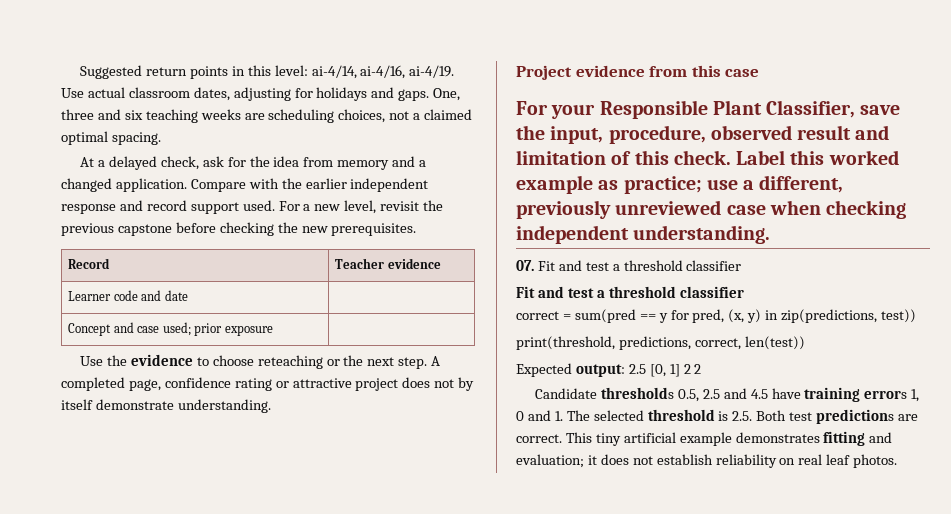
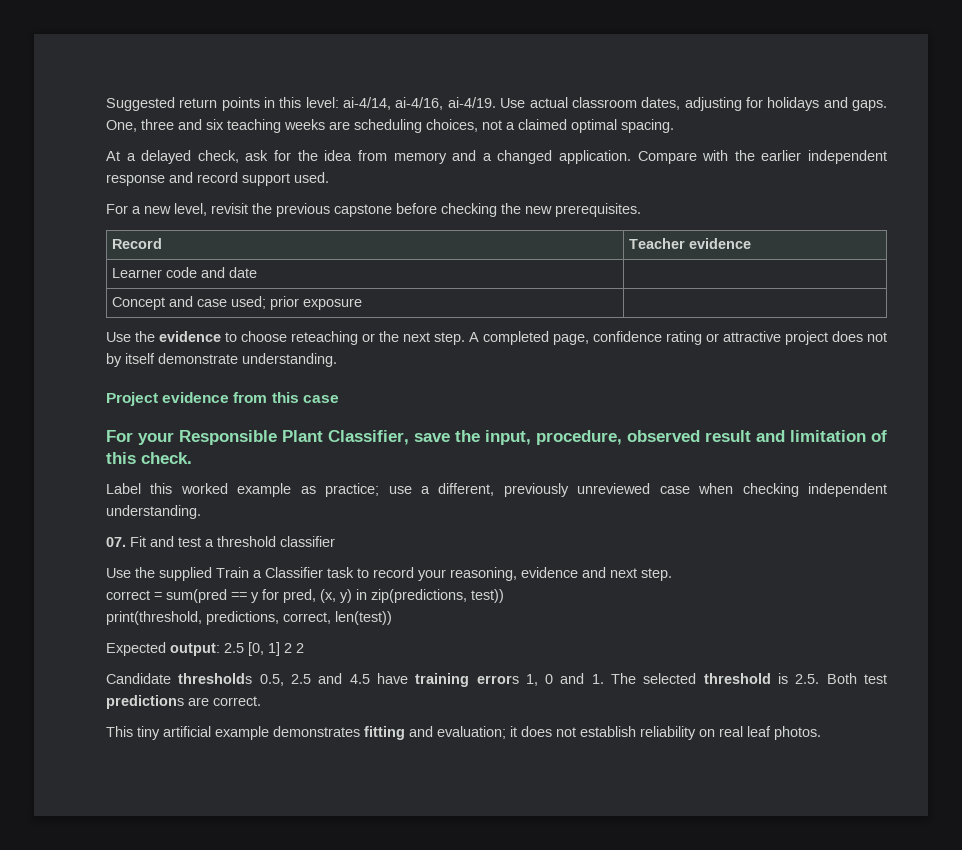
(275, 205) none -> (329, 177) //
(731, 157) none -> (192, 458) //
[516,286,744,298] Fit and test a threshold classifier -> [106,567,672,581] Use the supplied Train a Classifier task to record your reasoning, evidence and next step.
(562, 438) none -> (261, 701) //

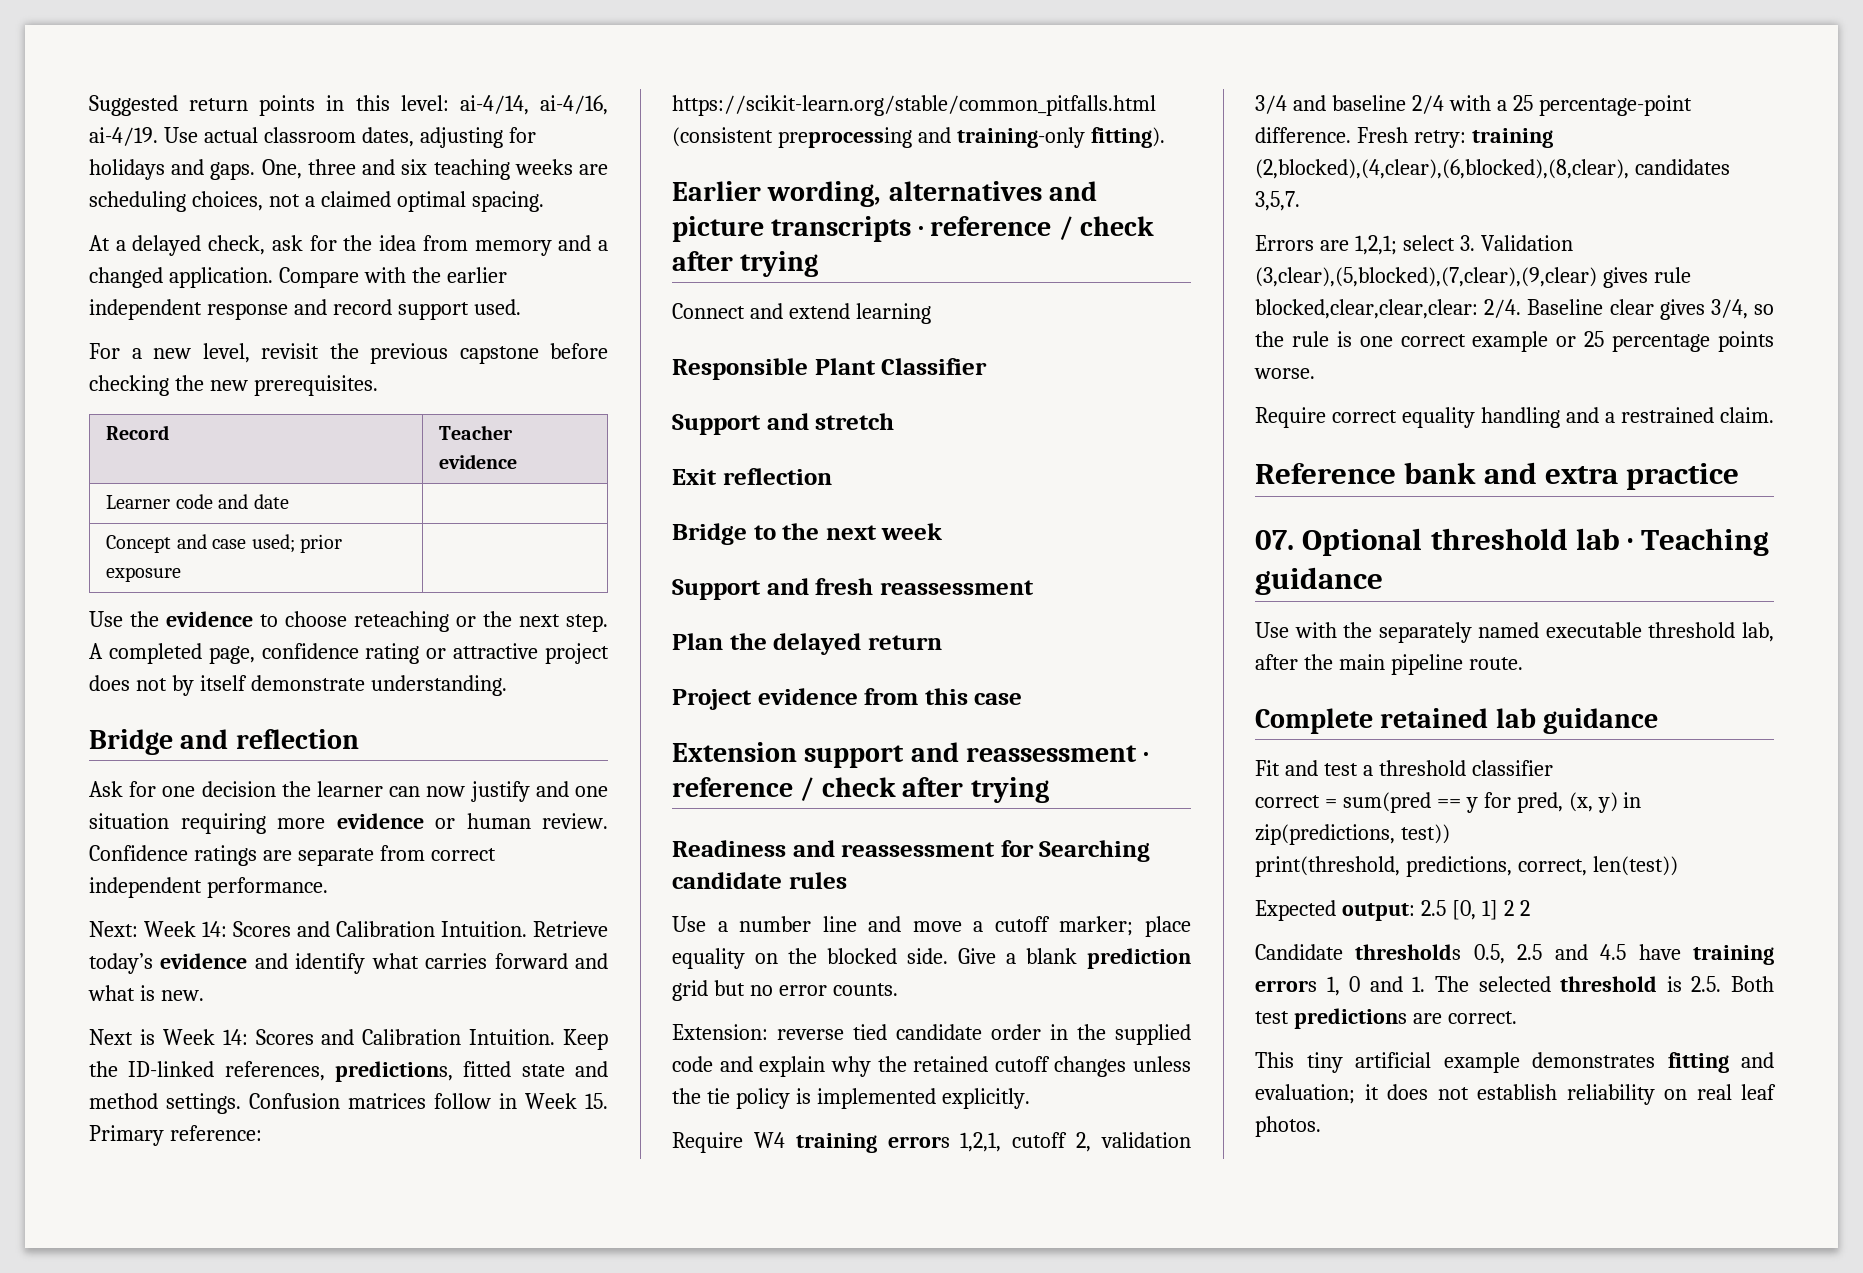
(337, 360) none -> [89,729,359,755] [89,781,608,802] [89,813,608,834] [89,845,496,866] [89,877,328,898] [89,921,608,937] [89,953,609,974] [88,985,204,1001] [89,1029,608,1050] [89,1061,608,1082] [89,1093,608,1114] [89,1125,262,1146] [672,95,1156,116] [672,127,1165,148] [672,181,1098,207] [672,216,1155,242] [672,251,819,277] [672,303,931,324] [672,358,988,380] [672,413,895,435] [672,468,832,485] [672,523,943,545] [672,578,1034,600] [672,633,942,655] // Bridge and reflection // Ask for one decision the learner can now justify and one situation requiring more evidence or human review. Confidence ratings are separate from correct independent performance. // Next: Week 14: Scores and Calibration Intuition. Retrieve today’s evidence and identify what carries forward and what is new. // Next is Week 14: Scores and Calibration Intuition. Keep the ID-linked references, predictions, fitted state and method settings. Confusion matrices follow in Week 15. Primary reference: https://scikit-learn.org/stable/common_pitfalls.html (consistent preprocessing and training-only fitting). // Earlier wording, alternatives and picture transcripts · reference / check after trying // Connect and extend learning // Responsible Plant Classifier // Support and stretch // Exit reflection // Bridge to the next week // Support and fresh reassessment // Plan the delayed return
[106,430,887,445] [106,452,192,464] [106,483,888,497] [106,505,201,519] [106,537,126,547] For your Responsible Plant Classifier, save the input, procedure, observed result and limitation of this check. // Label this worked example as practice; use a different, previously unreviewed case when checking independent understanding. // 07. -> [672,742,1148,768] [672,777,1049,803] [672,840,1151,862] [672,872,847,889] [672,916,1191,937] [672,948,1191,969] [672,980,898,1001] [672,1024,1191,1045] [672,1056,1191,1077] [672,1088,1030,1109] [672,1132,1191,1153] [1255,95,1692,116] [1255,127,1553,148] [1255,159,1730,179] [1255,191,1300,211] [1255,235,1573,255] [1255,267,1691,288] [1255,299,1774,320] [1255,331,1774,352] [1254,368,1315,379] [1255,407,1774,428] [1255,462,1740,490] [1255,528,1769,556] [1255,567,1383,595] [1255,622,1774,643] [1255,654,1523,675] [1255,708,1659,734] Extension support and reassessment · reference / check after trying // Readiness and reassessment for Searching candidate rules // Use a number line and move a cutoff marker; place equality on the blocked side. Give a blank prediction grid but no error counts. // Extension: reverse tied candidate order in the supplied code and explain why the retained cutoff changes unless the tie policy is implemented explicitly. // Require W4 training errors 1,2,1, cutoff 2, validation 3/4 and baseline 2/4 with a 25 percentage-point difference. Fresh retry: training (2,blocked),(4,clear),(6,blocked),(8,clear), candidates 3,5,7. // Errors are 1,2,1; select 3. Validation (3,clear),(5,blocked),(7,clear),(9,clear) gives rule blocked,clear,clear,clear: 2/4. Baseline clear gives 3/4, so the rule is one correct example or 25 percentage points worse. // Require correct equality handling and a restrained claim. // Reference bank and extra practice // 07. Optional threshold lab · Teaching guidance // Use with the separately named executable threshold lab, after the main pipeline route. // Complete retained lab guidance //
[106,567,672,581] // Use the supplied Train a Classifier task to record your reasoning, evidence and next step. -> (1553, 768) none

